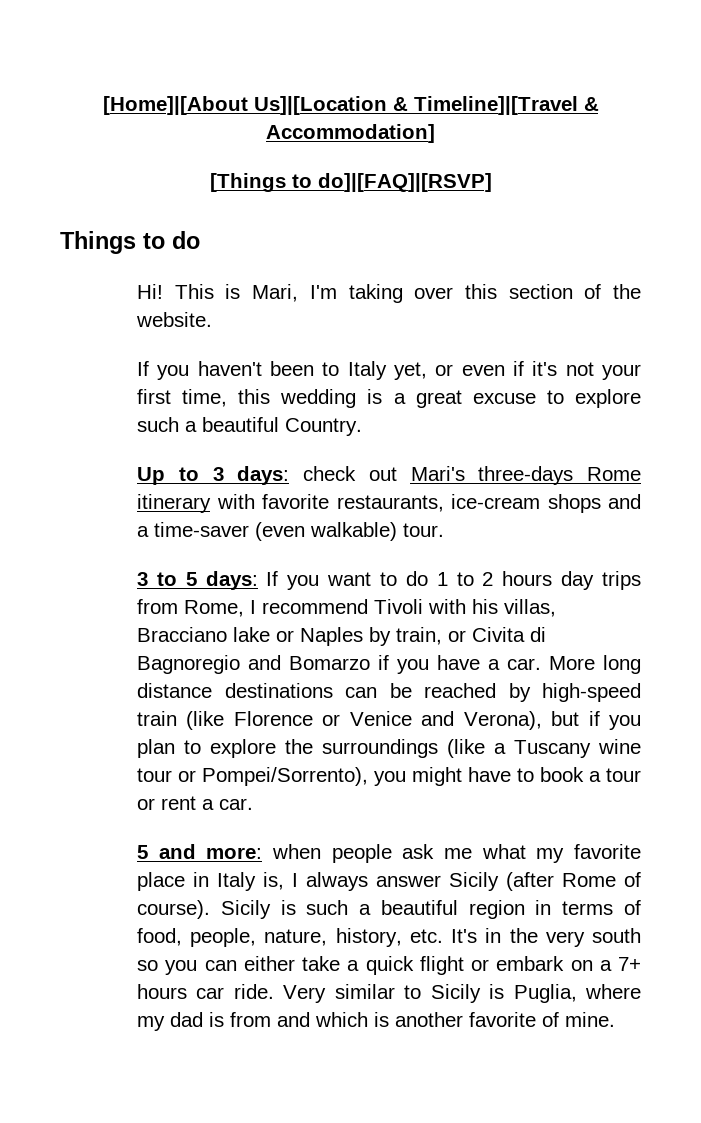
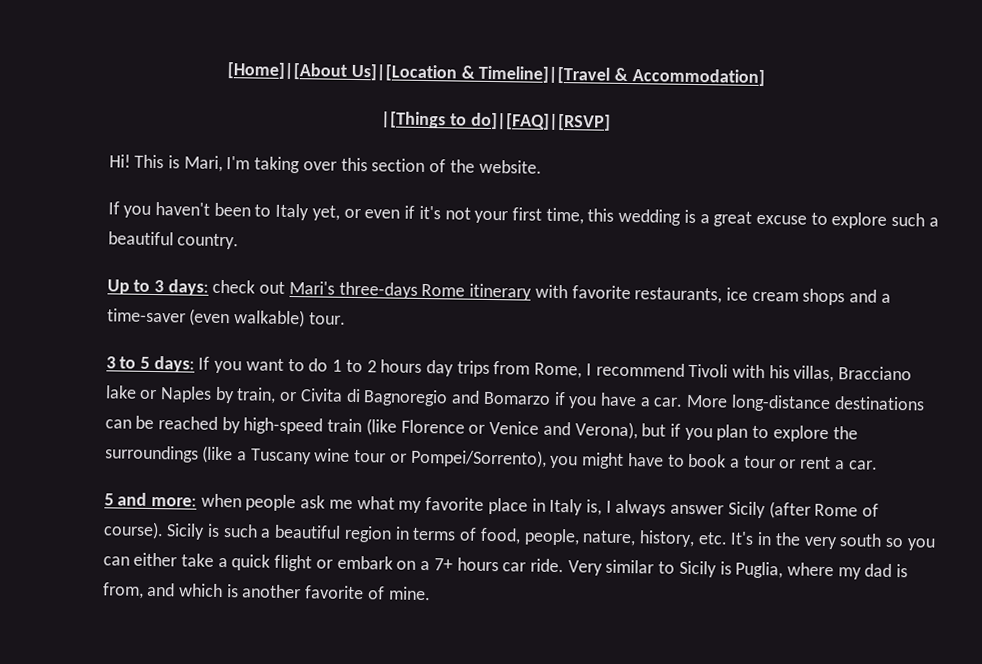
[209,173,286,192] [Things -> [381,111,447,129] |[Things
[60,231,200,254] // Things to do -> (611, 121) none
[284,418,362,436] Country. -> [177,233,240,250] country.
[450,494,540,509] ice-cream -> [725,287,799,302] ice cream
[603,655,641,674] [136,683,212,698] long distance -> [730,394,831,413] long-distance
[229,1012,271,1027] from -> [102,582,144,599] from,

